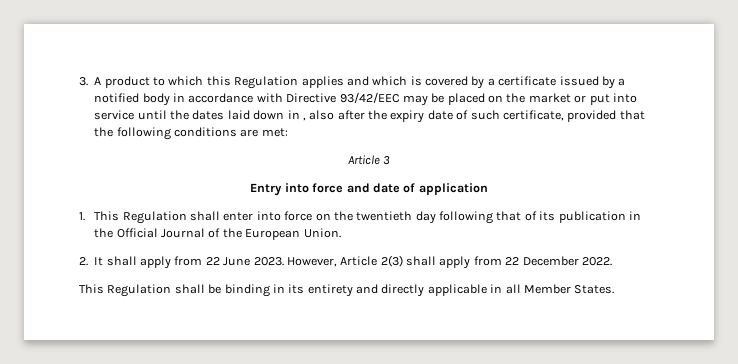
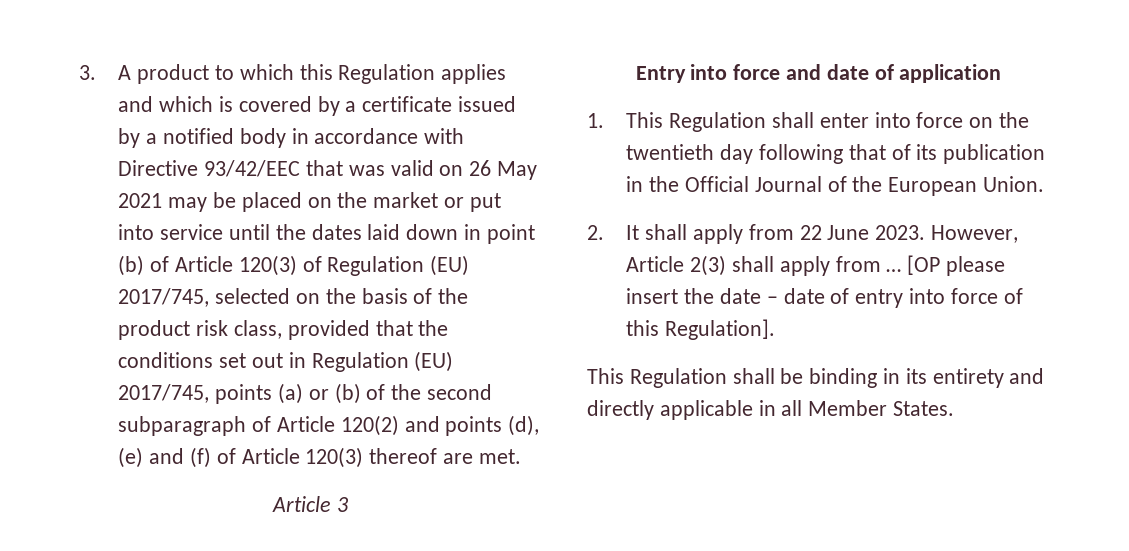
(400, 97) none -> [305,160,538,180] [118,193,163,208] that was valid on 26 May 2021
[302,110,645,123] [94,127,288,140] , also after the expiry date of such certificate, provided that the following conditions are met: -> [486,224,535,244] [118,255,470,276] [118,288,469,307] [118,320,449,340] [118,351,454,372] [118,383,493,404] [118,415,540,436] [118,447,521,468] point (b) of Article 120(3) of Regulation (EU) 2017/745, selected on the basis of the product risk class, provided that the conditions set out in Regulation (EU) 2017/745, points (a) or (b) of the second subparagraph of Article 120(2) and points (d), (e) and (f) of Article 120(3) thereof are met.
[505,256,612,266] 22 December 2022. -> [886,255,1006,276] [626,288,1023,308] [626,319,776,340] … [OP please insert the date – date of entry into force of this Regulation].

